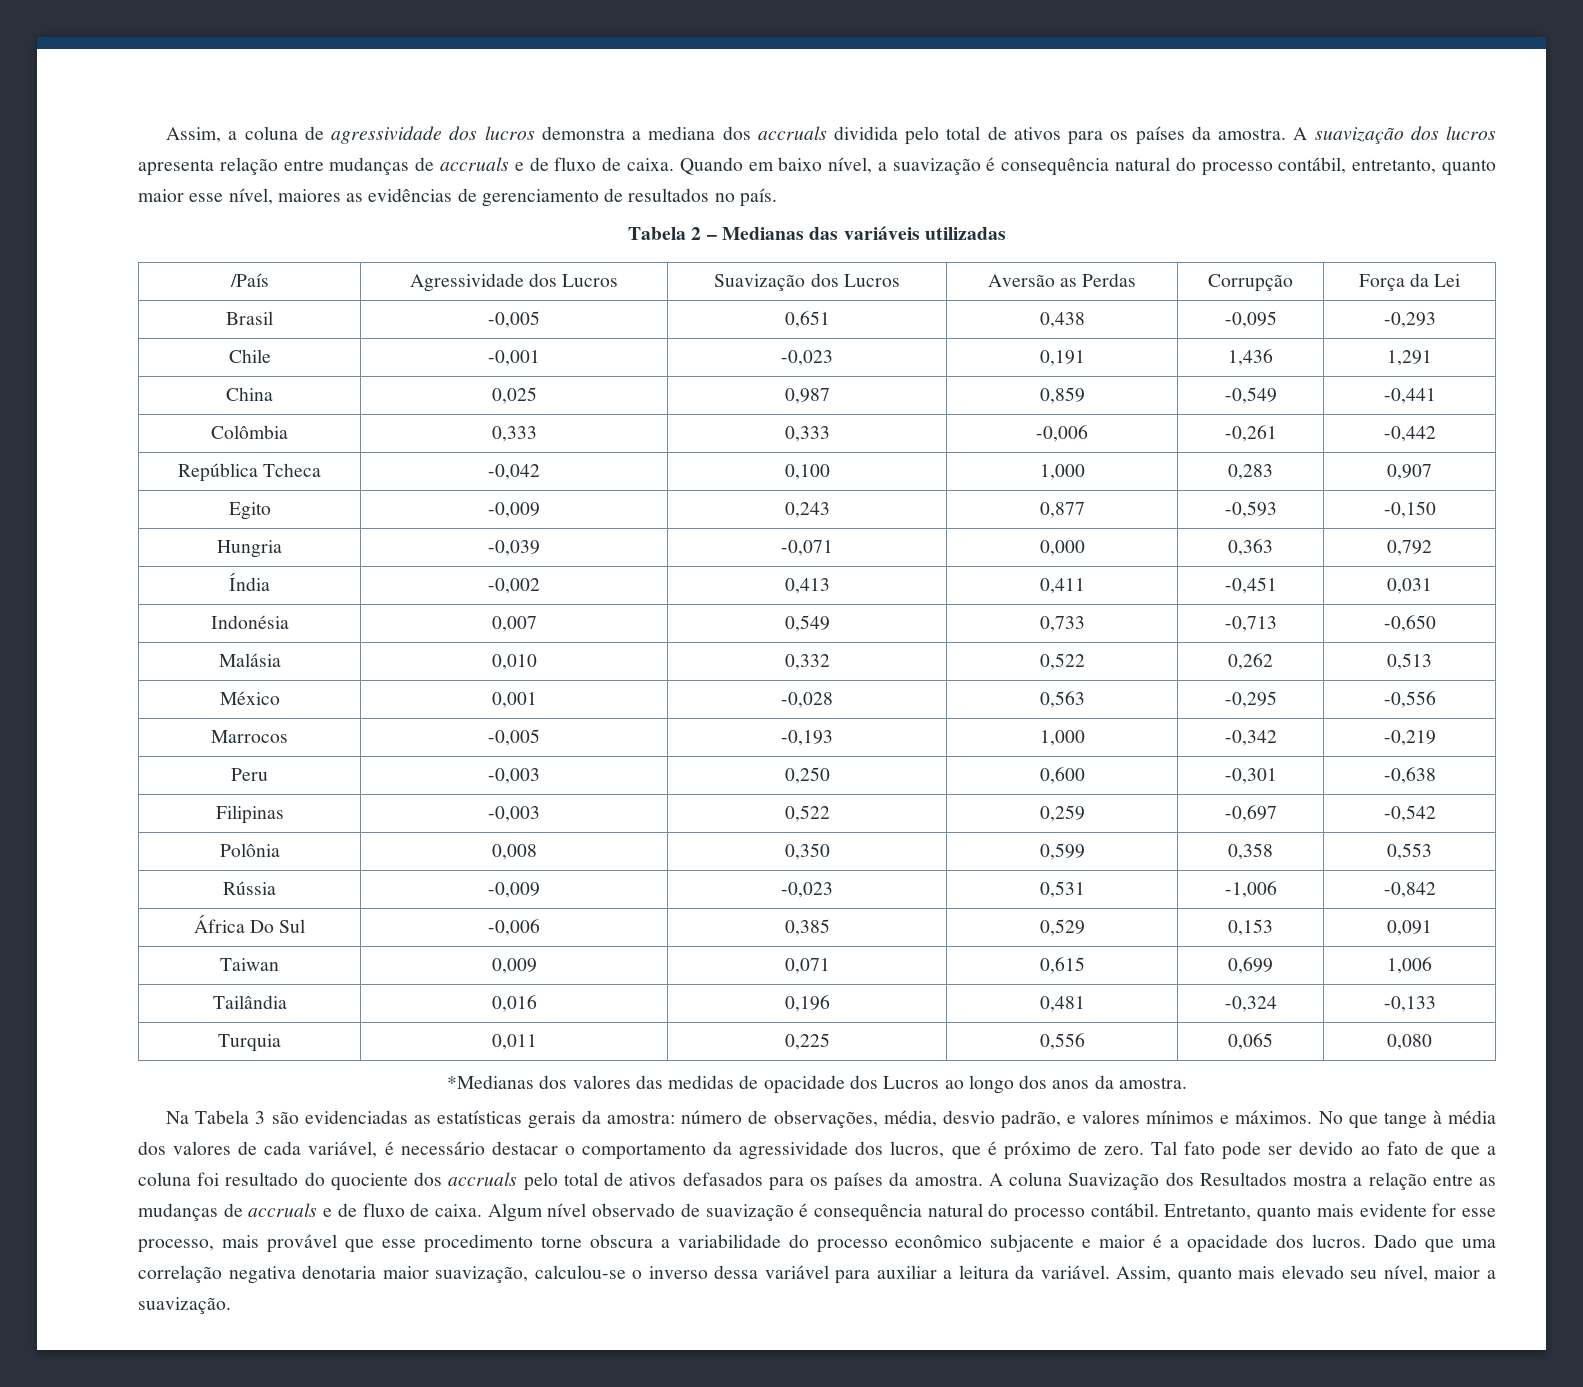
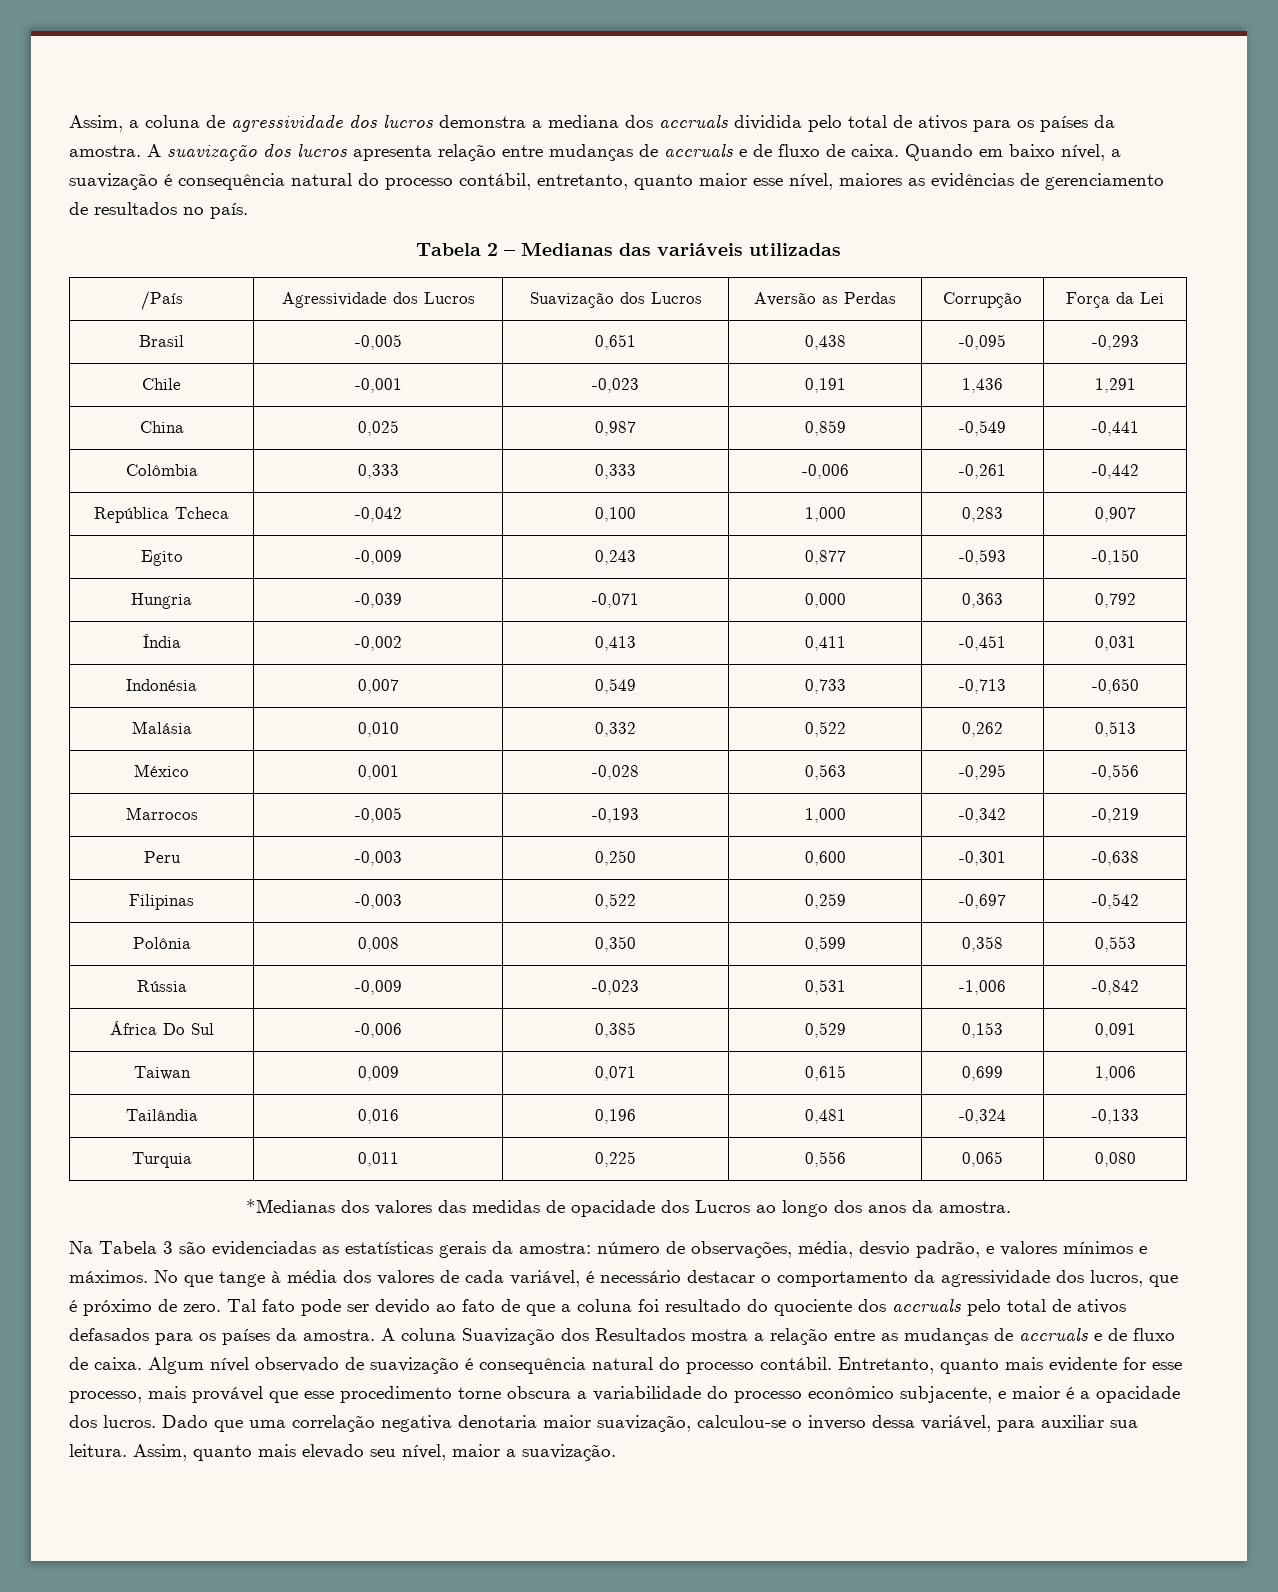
[990,1234,1075,1252] subjacente -> [900,1386,992,1403] subjacente,
[764,1265,829,1279] variável -> [921,1415,991,1432] variável,
[943,1265,1110,1279] a leitura da variável. -> [1110,1420,1138,1428] [69,1444,127,1457] sua leitura.

